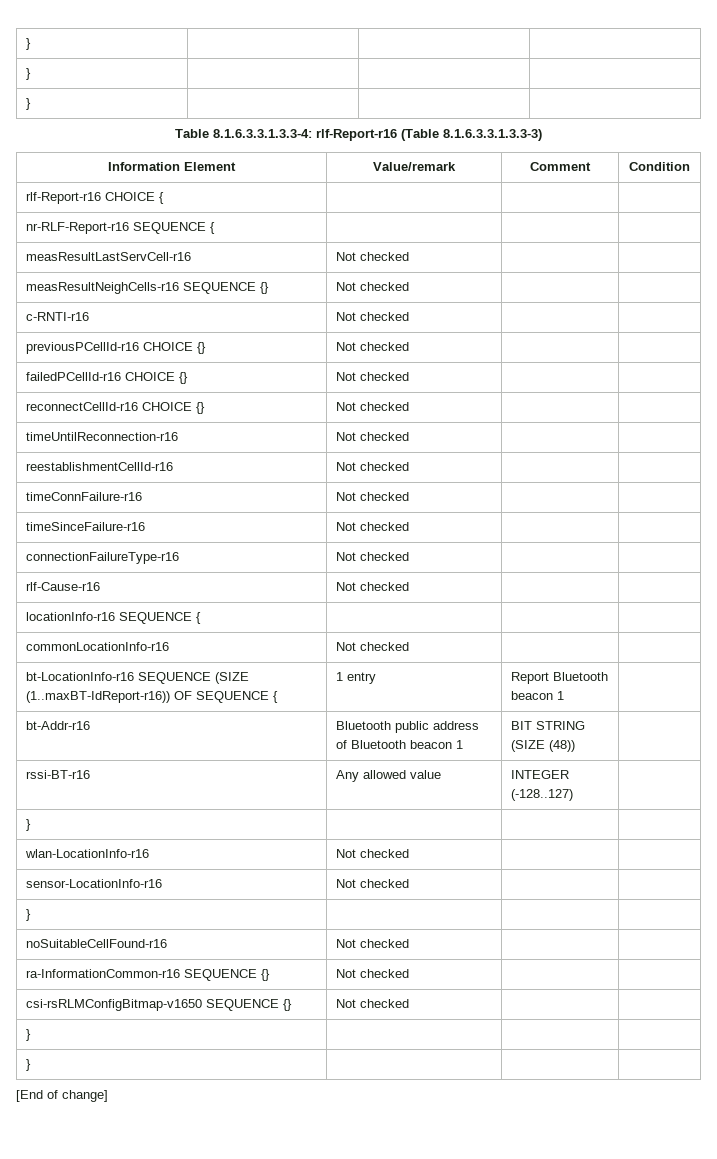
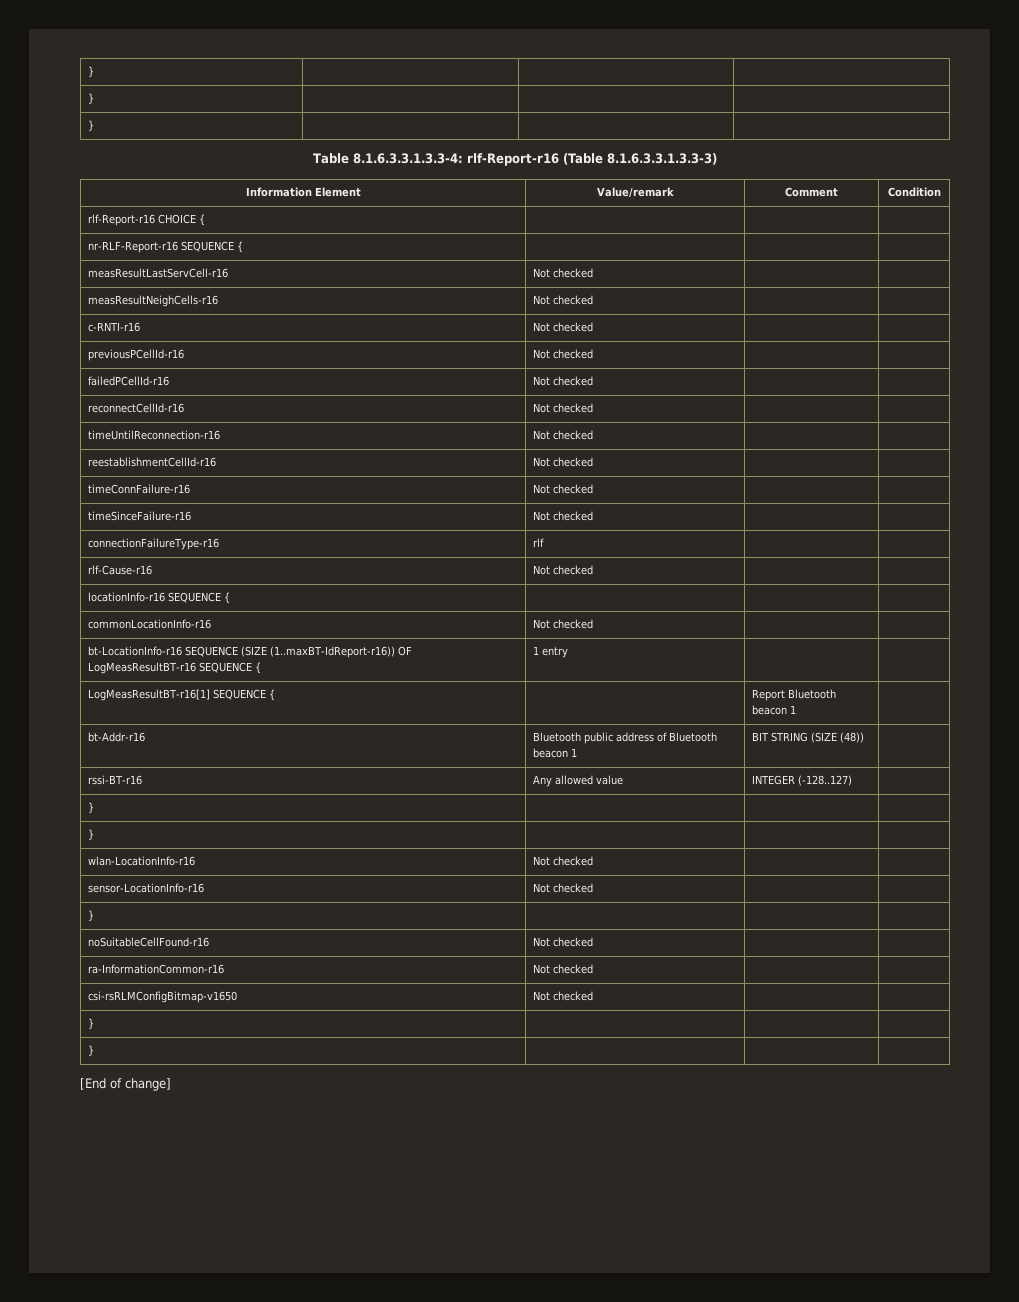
[182,282,269,294] SEQUENCE {} -> (219, 301) none
[142,342,206,354] CHOICE {} -> (185, 355) none
[124,372,188,384] CHOICE {} -> (170, 381) none
[141,402,205,414] CHOICE {} -> (185, 408) none
[335,552,409,561] Not checked -> [533,538,545,547] rlf
(192, 695) none -> [88,662,197,674] LogMeasResultBT-r16
(376, 678) none -> [88,689,276,701] | // LogMeasResultBT-r16[1] SEQUENCE { | |
(31, 825) none -> [88,829,95,840] // } | | |
[183,969,270,981] SEQUENCE {} -> (225, 969) none
[205,999,292,1011] SEQUENCE {} -> (238, 997) none

